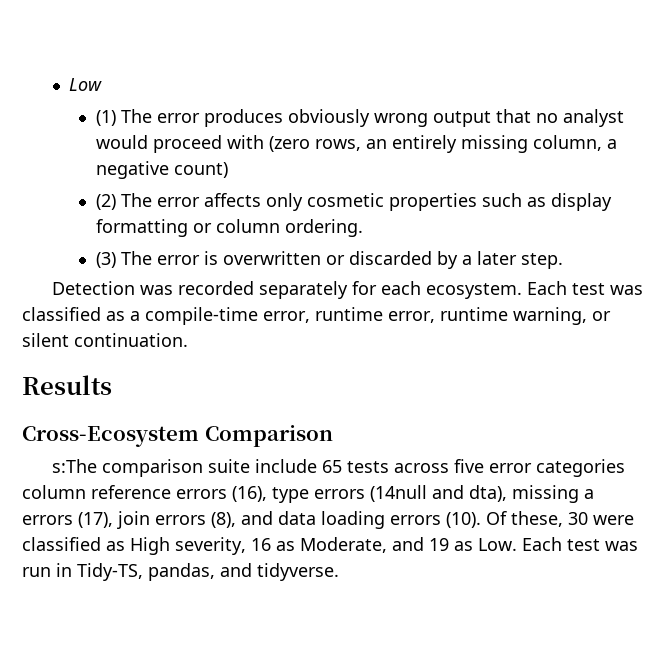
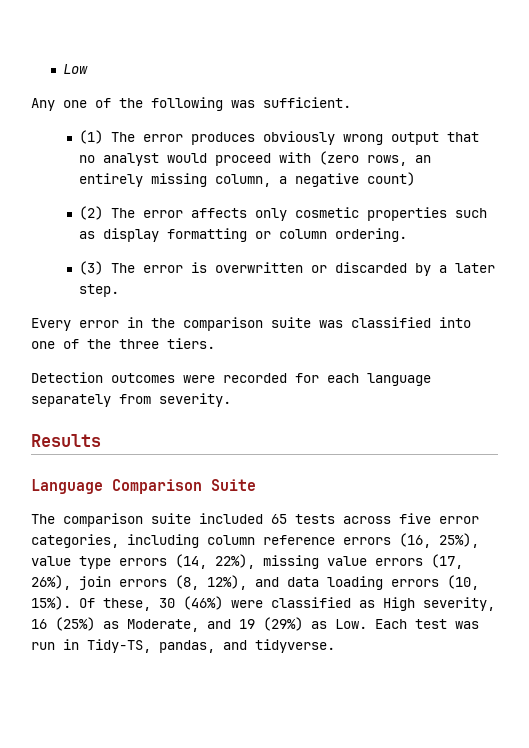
(102, 84) none -> [31,97,351,111] // Any one of the following was sufficient.
[52,281,644,299] [22,307,611,325] [22,333,188,347] Detection was recorded separately for each ecosystem. Each test was classified as a compile-time error, runtime error, runtime warning, or silent continuation. -> [31,317,471,331] [31,338,215,349] [31,372,431,386] [31,393,231,407] Every error in the comparison suite was classified into one of the three tiers. // Detection outcomes were recorded for each language separately from severity.
[22,426,199,447] Cross-Ecosystem -> [31,479,103,494] Language
[52,459,318,477] // s:The comparison suite include -> [211,479,256,491] [31,513,263,527] Suite // The comparison suite included
[536,459,626,477] categories -> [31,534,199,548] categories, including
[232,485,594,503] [22,511,236,529] (16), type errors (14null and dta), missing a errors (17), join errors (8), -> [399,533,479,548] [31,554,463,569] [31,575,247,590] (16, 25%), value type errors (14, 22%), missing value errors (17, 26%), join errors (8, 12%),
[446,512,481,528] (10). -> [447,575,479,590] [31,596,71,610] (10, 15%).
(588, 518) none -> [183,596,223,610] (46%)
(271, 544) none -> [55,617,95,631] (25%)
(449, 544) none -> [263,617,303,631] (29%)

